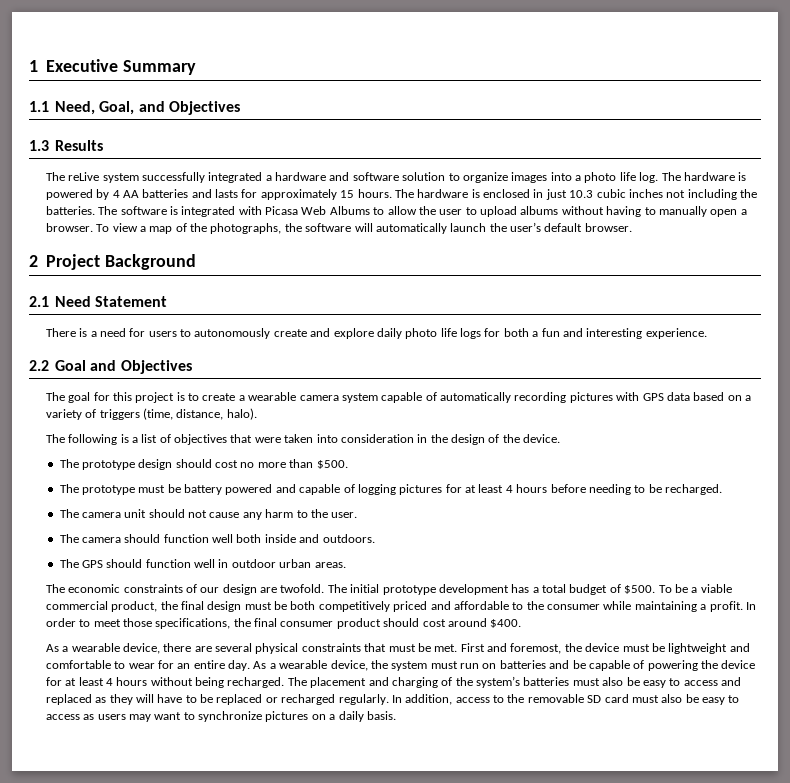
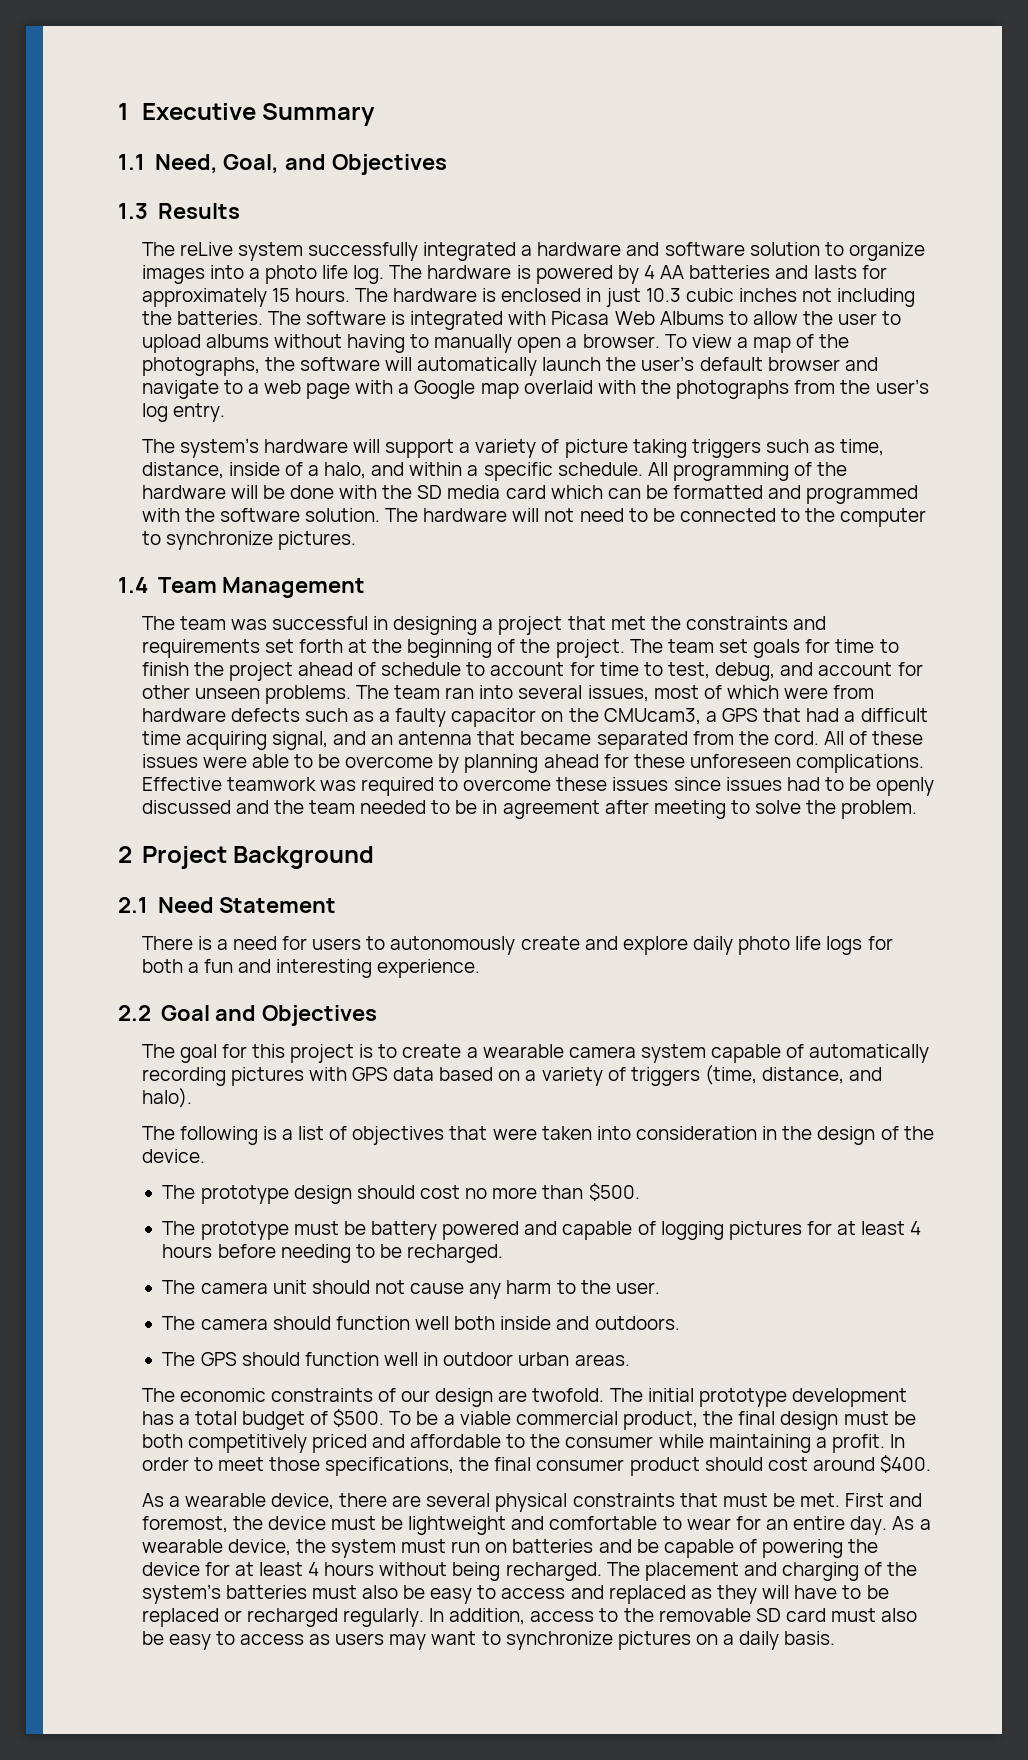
[584,223,632,232] browser. -> [767,357,878,371] [141,379,929,399] [141,403,225,422] [141,438,885,458] [141,462,848,481] [141,485,919,504] [141,508,927,527] [141,531,356,550] [118,577,366,598] [141,616,827,635] [141,639,899,658] [141,662,923,681] [141,685,875,704] [141,708,928,727] [141,731,924,750] [141,754,925,773] [141,777,935,796] [141,800,918,819] browser and navigate to a web page with a Google map overlaid with the photographs from the user’s log entry. // The system’s hardware will support a variety of picture taking triggers such as time, distance, inside of a halo, and within a specific schedule. All programming of the hardware will be done with the SD media card which can be formatted and programmed with the software solution. The hardware will not need to be connected to the computer to synchronize pictures. // 1.4 Team Management // The team was successful in designing a project that met the constraints and requirements set forth at the beginning of the project. The team set goals for time to finish the project ahead of schedule to account for time to test, debug, and account for other unseen problems. The team ran into several issues, most of which were from hardware defects such as a faulty capacitor on the CMUcam3, a GPS that had a difficult time acquiring signal, and an antenna that became separated from the cord. All of these issues were able to be overcome by planning ahead for these unforeseen complications. Effective teamwork was required to overcome these issues since issues had to be openly discussed and the team needed to be in agreement after meeting to solve the problem.
(224, 414) none -> [849,1067,883,1081] and

